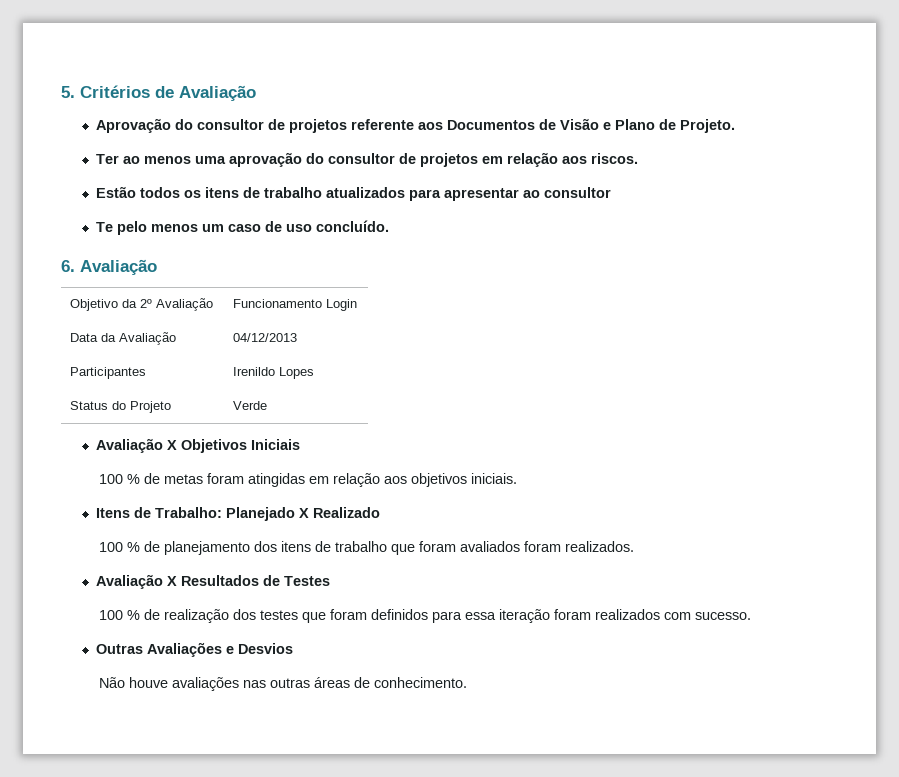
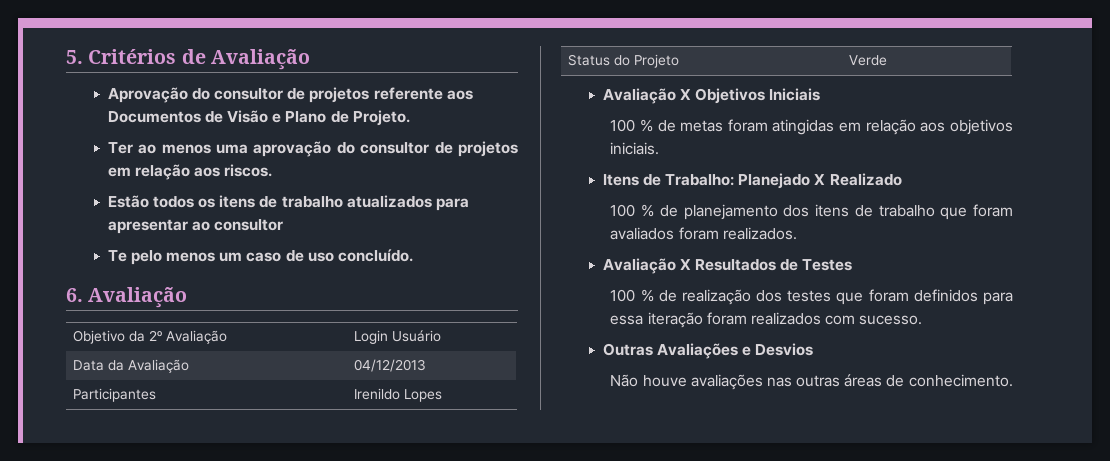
[232,299,322,308] Funcionamento -> (227, 337) none
(357, 305) none -> [391,330,441,342] Usuário

